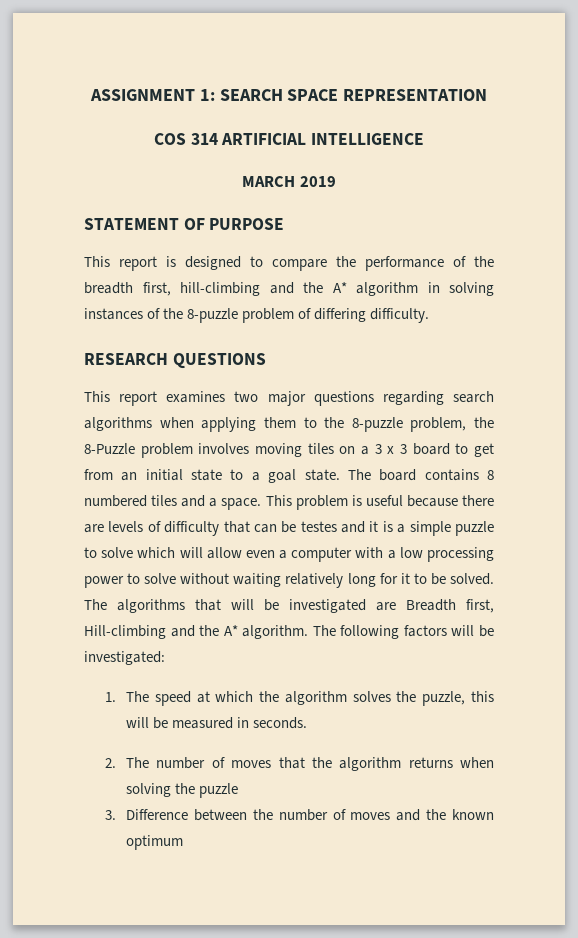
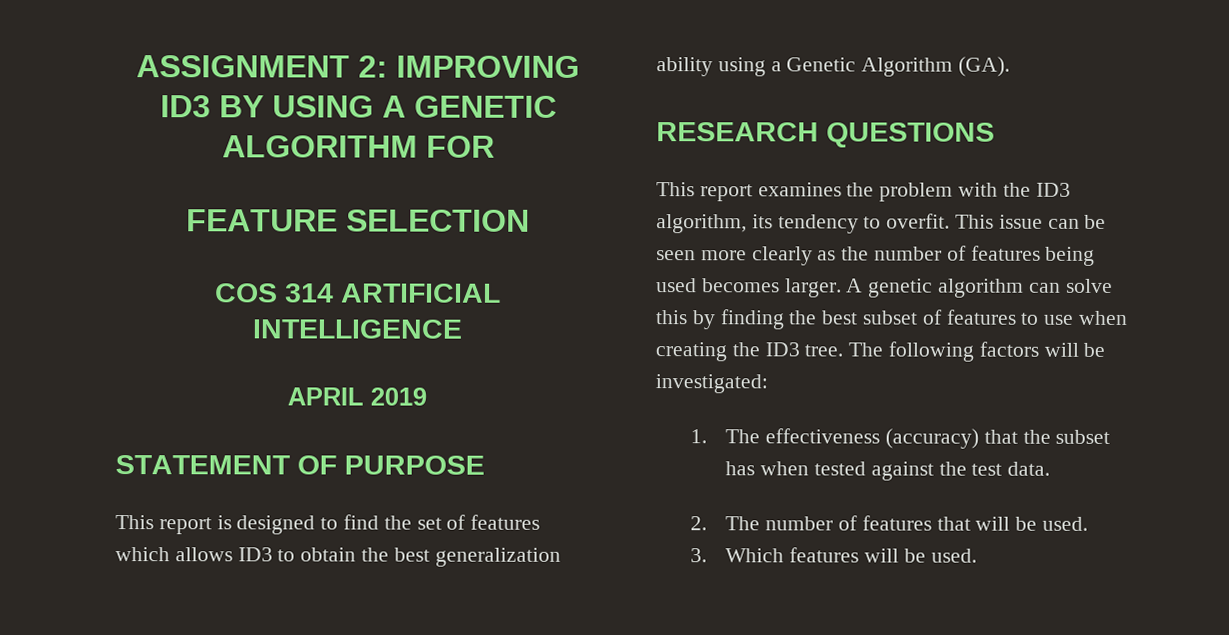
[199,89,488,101] 1: SEARCH SPACE REPRESENTATION -> [358,55,580,78] [159,95,557,118] [221,135,495,158] [186,209,530,232] 2: IMPROVING ID3 BY USING A GENETIC ALGORITHM FOR // FEATURE SELECTION
[242,176,296,187] MARCH -> [287,387,364,406] APRIL
[272,256,494,271] [84,282,494,296] [84,308,430,323] compare the performance of the breadth first, hill-climbing and the A* algorithm in solving instances of the 8-puzzle problem of differing difficulty. -> [343,514,541,530] [115,547,561,567] [656,56,1011,77] find the set of features which allows ID3 to obtain the best generalization ability using a Genetic Algorithm (GA).
[234,391,495,406] [84,417,494,432] [84,443,495,458] [84,469,495,483] [84,495,495,510] [84,521,494,536] [84,547,495,562] [84,573,494,588] [84,599,494,613] [84,625,309,639] two major questions regarding search algorithms when applying them to the 8-puzzle problem, the 8-Puzzle problem involves moving tiles on a 3 x 3 board to get from an initial state to a goal state. The board contains 8 numbered tiles and a space. This problem is useful because there are levels of difficulty that can be testes and it is a simple puzzle to solve which will allow even a computer with a low processing power to solve without waiting relatively long for it to be solved. The algorithms that will be investigated are Breadth first, Hill-climbing and the A* algorithm. -> [846,182,1071,202] [656,213,1107,234] [656,245,1096,266] [656,278,1113,298] [655,309,1129,330] [655,342,844,362] the problem with the ID3 algorithm, its tendency to overfit. This issue can be seen more clearly as the number of features being used becomes larger. A genetic algorithm can solve this by finding the best subset of features to use when creating the ID3 tree.
[154,691,494,706] [125,717,308,729] [104,757,494,771] [125,783,239,798] [104,809,494,821] [125,835,183,850] speed at which the algorithm solves the puzzle, this will be measured in seconds. // 2. The number of moves that the algorithm returns when solving the puzzle // 3. Difference between the number of moves and the known optimum -> [765,428,1111,449] [725,461,1051,481] [690,515,1088,531] [690,547,977,563] effectiveness (accuracy) that the subset has when tested against the test data. // 2. The number of features that will be used. // 3. Which features will be used.

